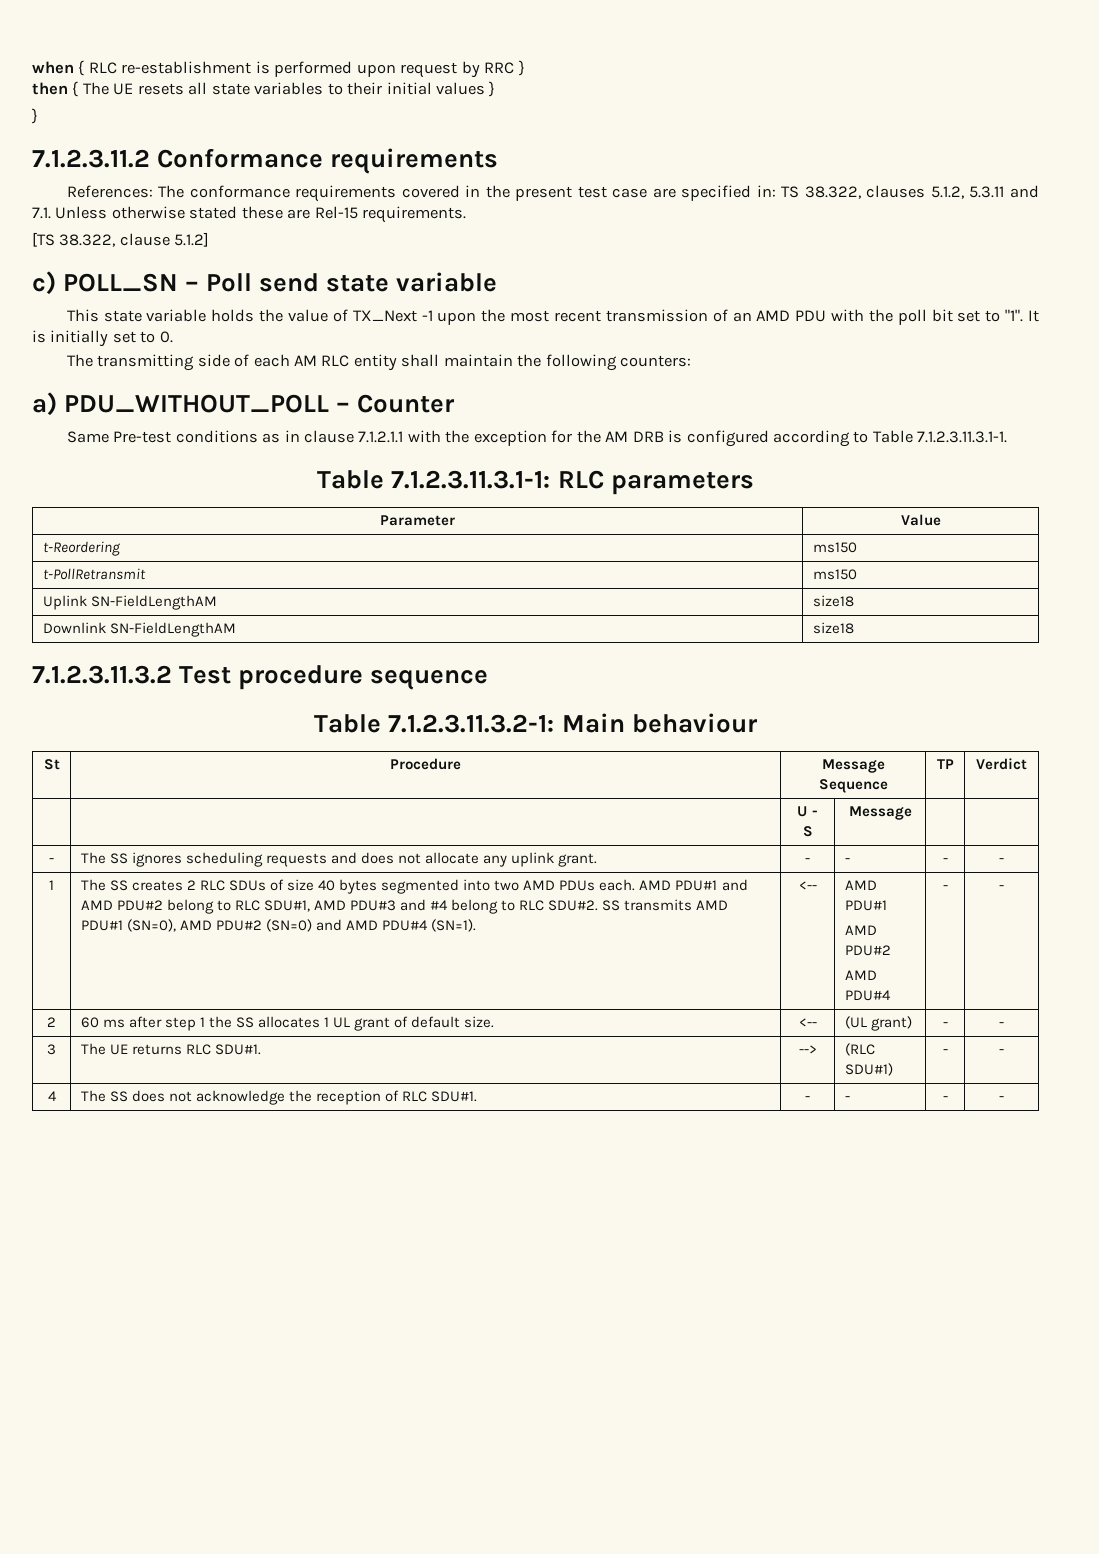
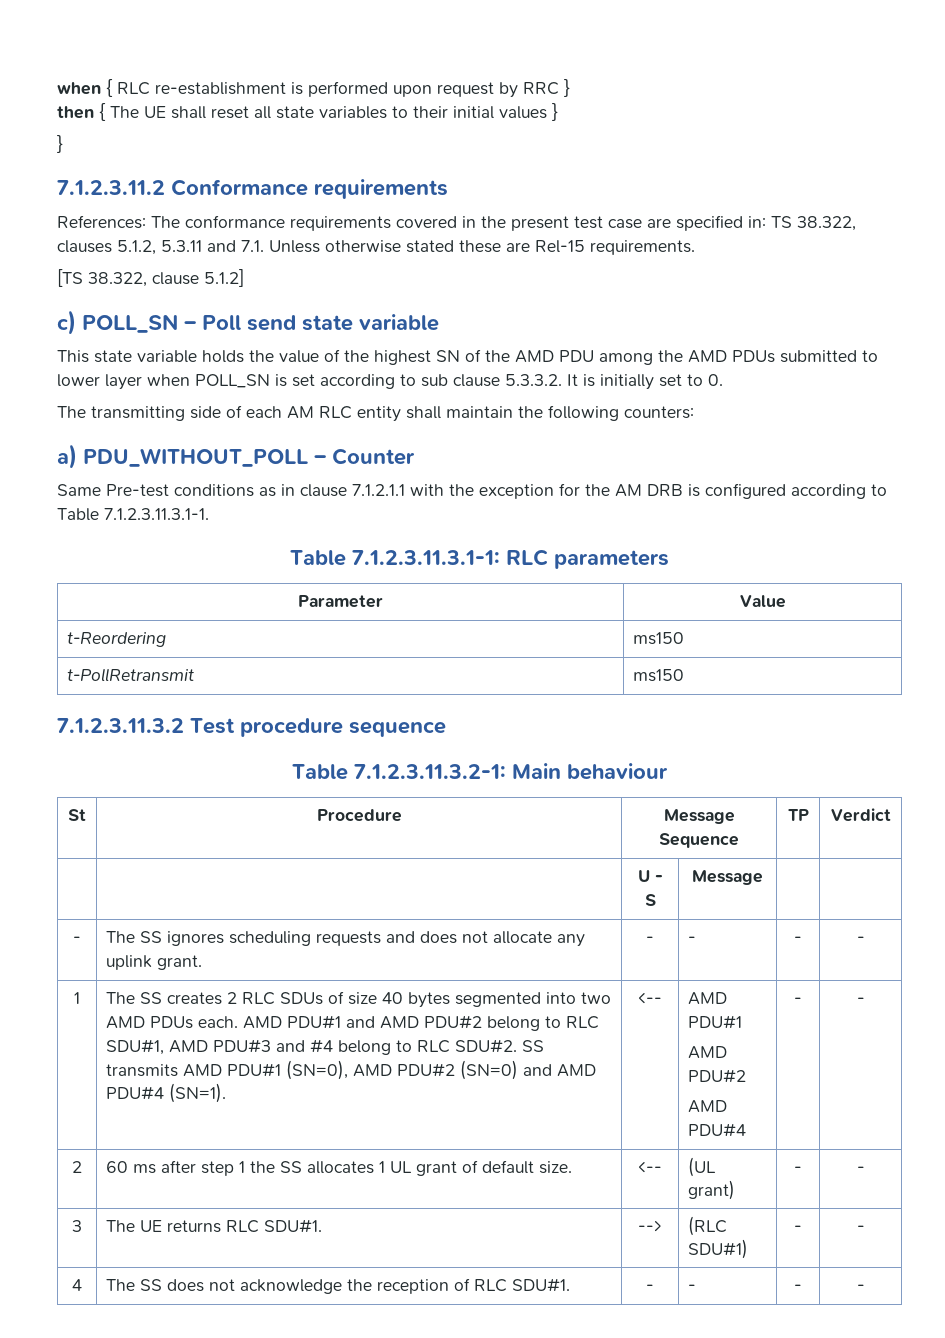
[137,83,184,95] resets -> [171,106,249,119] shall reset
[352,309,1024,325] TX_Next -1 upon the most recent transmission of an AMD PDU with the poll bit set to "1". -> [344,349,878,365] [57,374,562,390] the highest SN of the AMD PDU among the AMD PDUs submitted to lower layer when POLL_SN is set according to sub clause 5.3.3.2.
[42,595,217,610] [812,595,854,607] [42,622,236,637] [812,622,854,634] // Uplink SN-FieldLengthAM | size18 // Downlink SN-FieldLengthAM | size18 -> (685, 675) none

